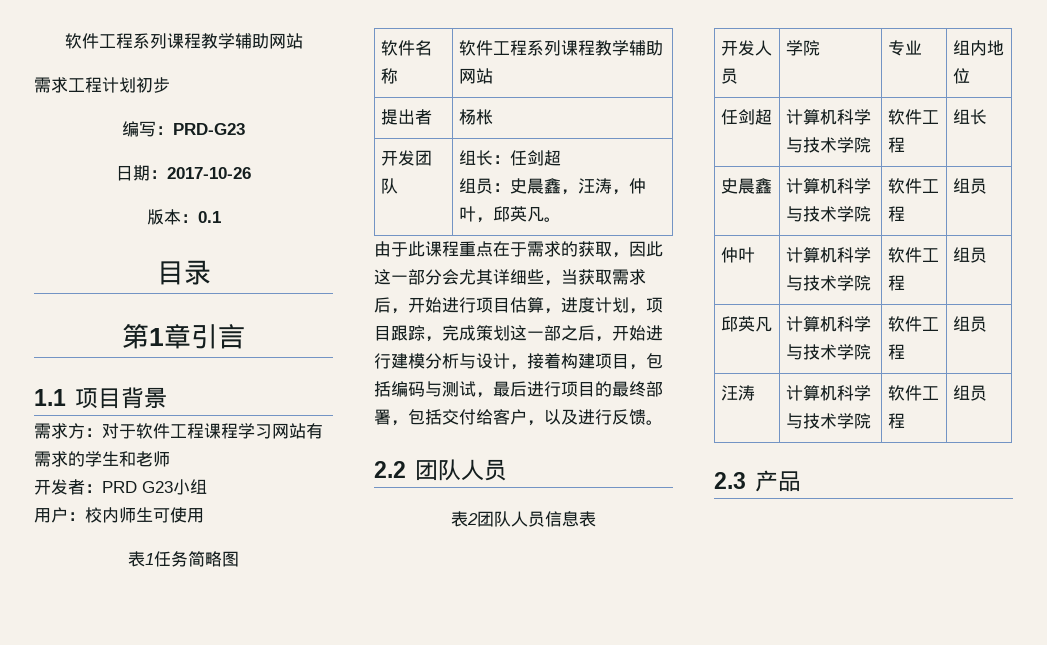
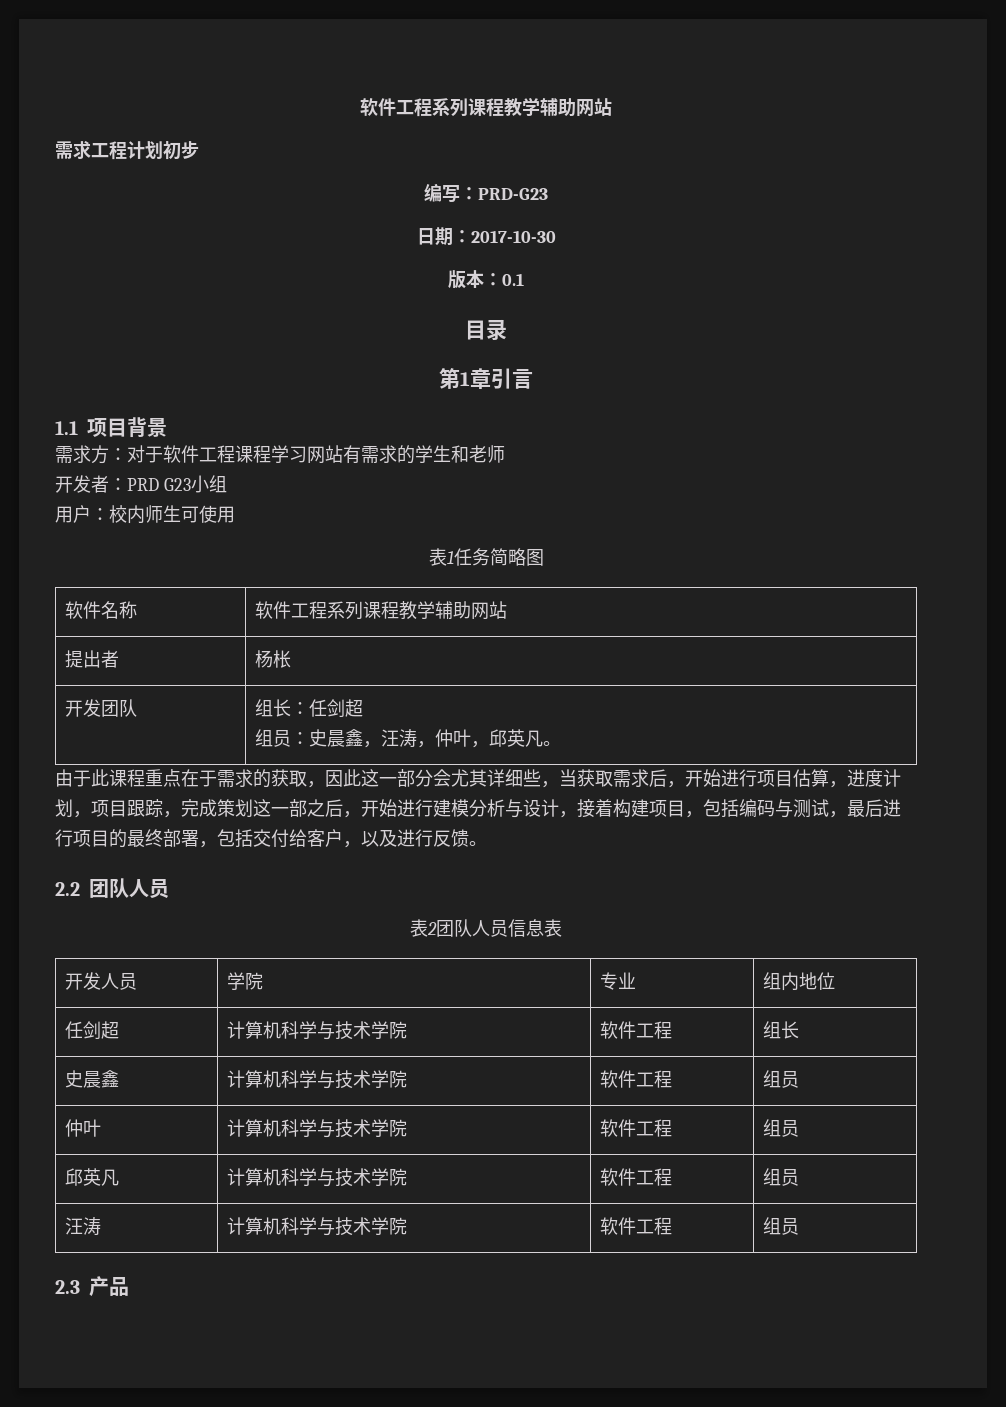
[167,167,251,179] 2017-10-26 -> [470,230,556,243] 2017-10-30

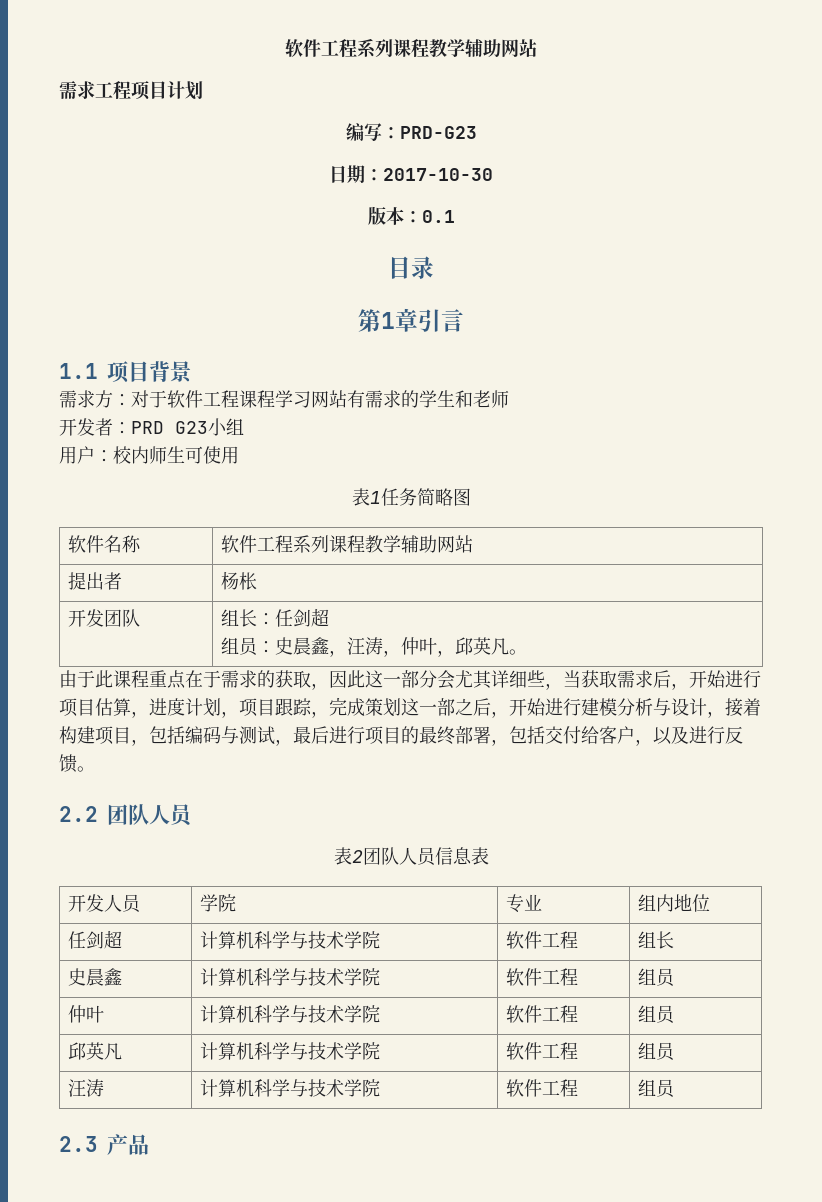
[127,141,199,160] 计划初步 -> [131,81,203,100] 项目计划

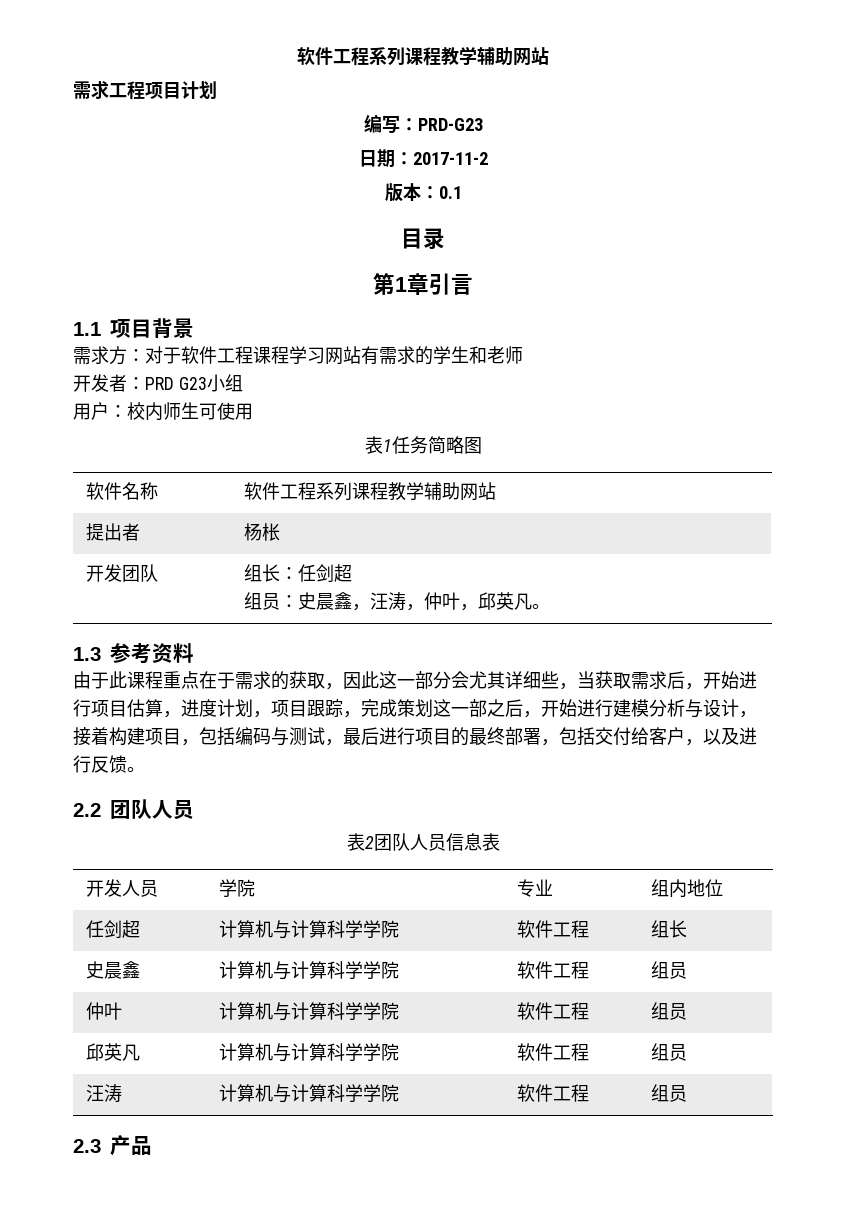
[383,168,493,181] 2017-10-30 -> [412,152,488,165] 2017-11-2
(528, 652) none -> [73,643,194,664] // 1.3参考资料
[254,931,345,949] 科学与技术 -> [273,920,364,939] 与计算科学
[254,968,345,986] 科学与技术 -> [273,961,364,980] 与计算科学
[254,1005,345,1023] 科学与技术 -> [273,1002,364,1021] 与计算科学
[254,1042,345,1060] 科学与技术 -> [273,1043,364,1062] 与计算科学
[254,1079,345,1097] 科学与技术 -> [273,1084,364,1103] 与计算科学

